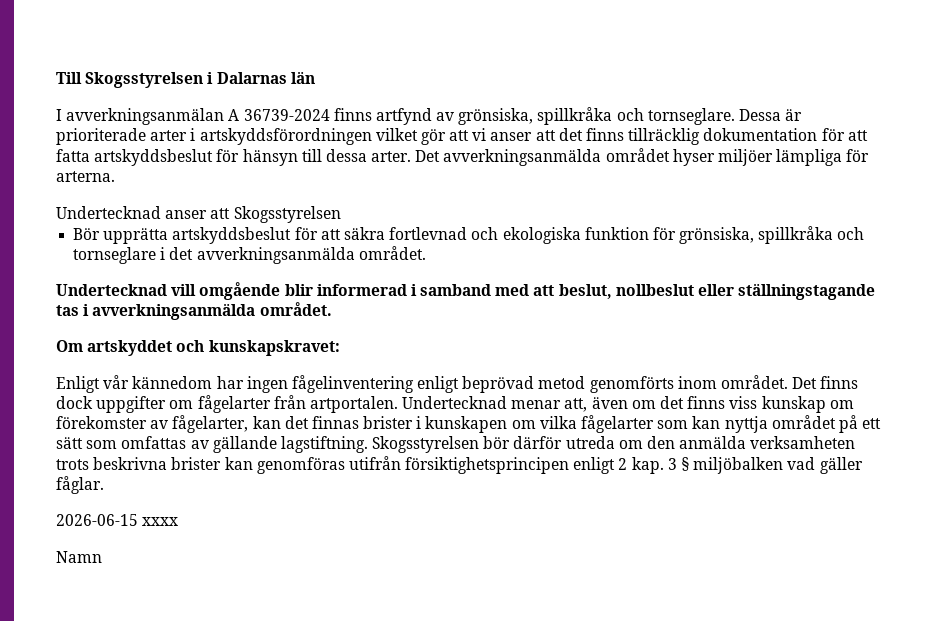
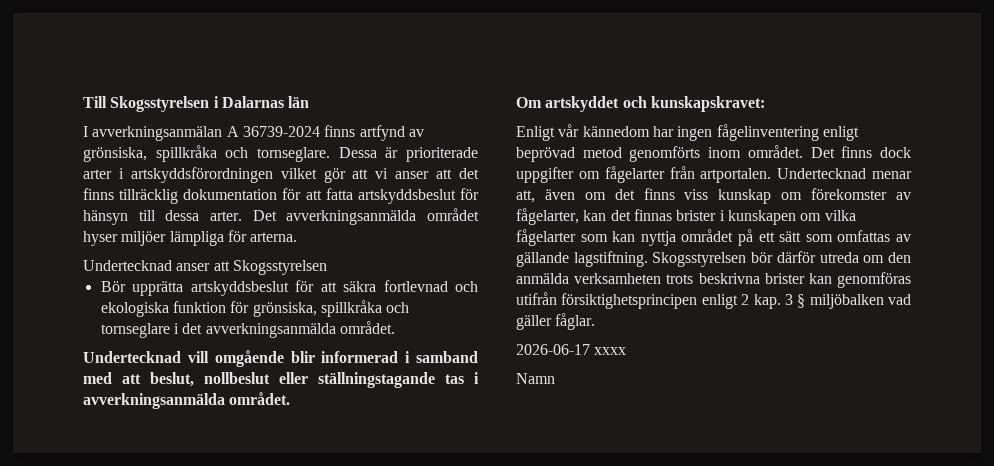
[56,514,138,526] 2026-06-15 -> [516,344,590,355] 2026-06-17

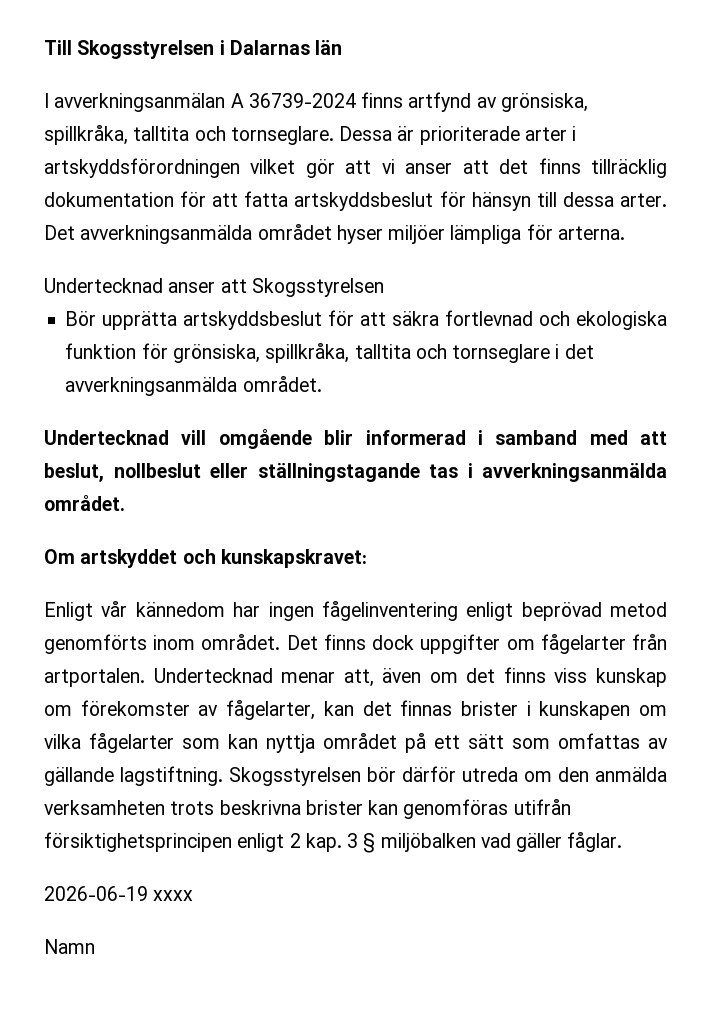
[155,145,217,162] spillkråka -> [44,125,190,145] spillkråka, talltita
[320,300,382,317] spillkråka -> [265,343,411,363] spillkråka, talltita
[516,344,590,355] 2026-06-17 -> [44,886,148,901] 2026-06-19

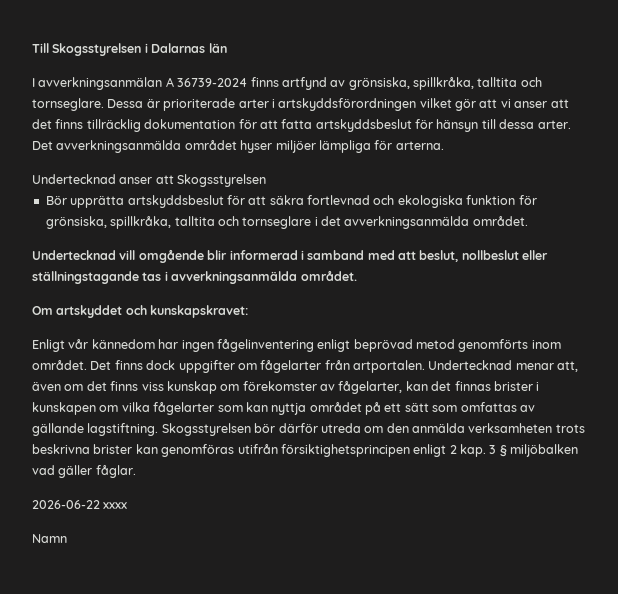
[44,886,148,901] 2026-06-19 -> [32,500,100,509] 2026-06-22

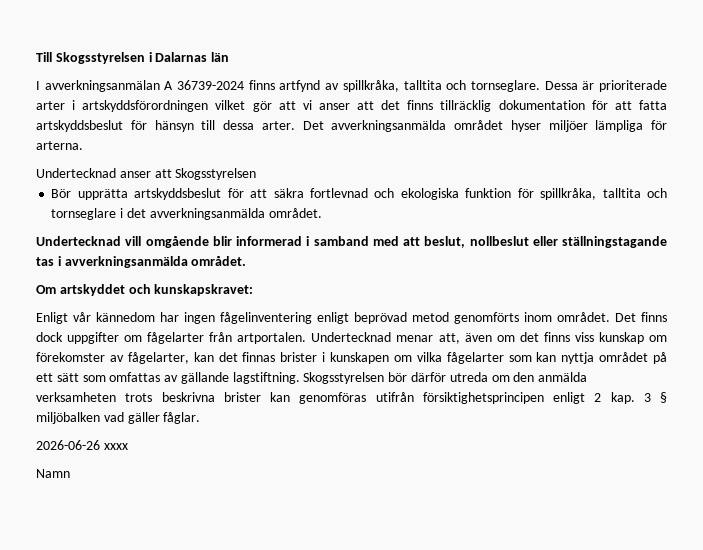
[348,77,410,90] grönsiska, -> (340, 86) none
[45,216,107,229] grönsiska, -> (534, 193) none
[32,500,100,509] 2026-06-22 -> [36,440,100,450] 2026-06-26

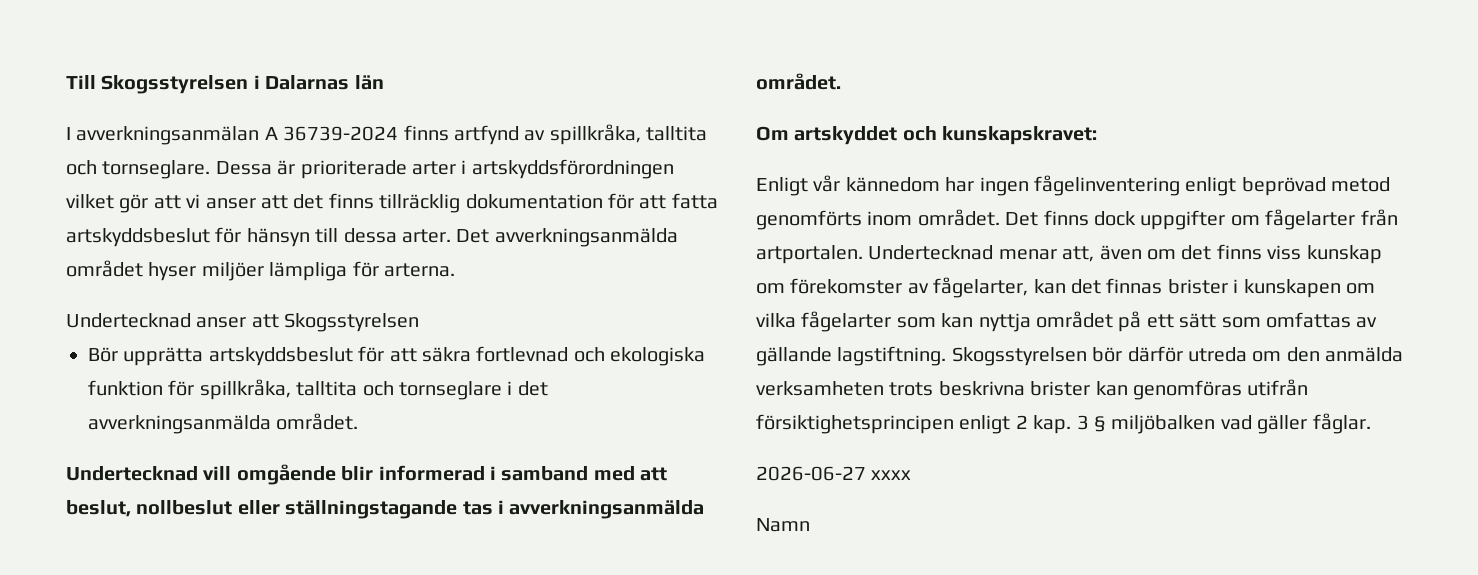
[36,440,100,450] 2026-06-26 -> [756,466,866,481] 2026-06-27

